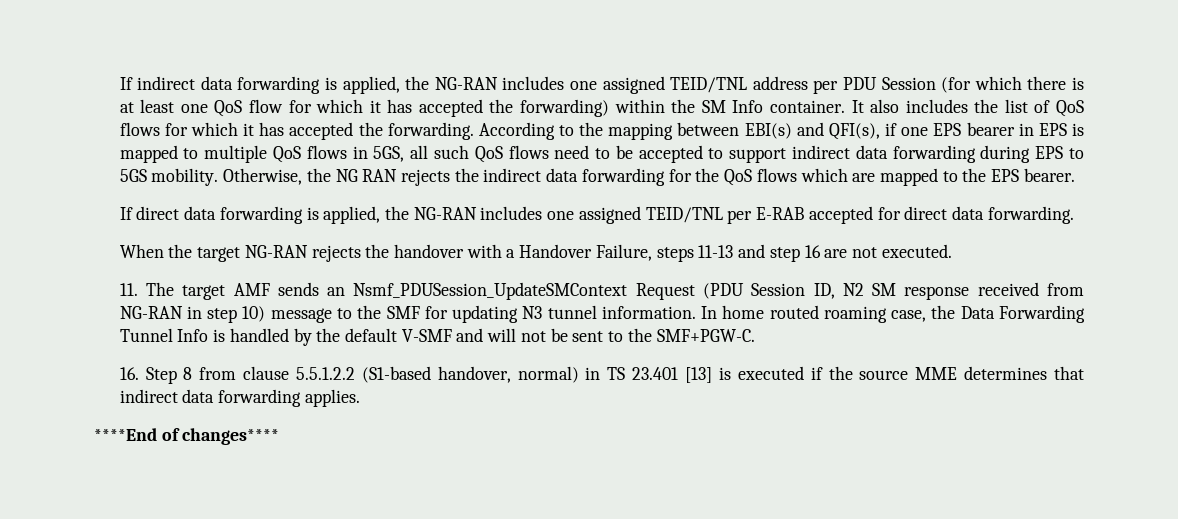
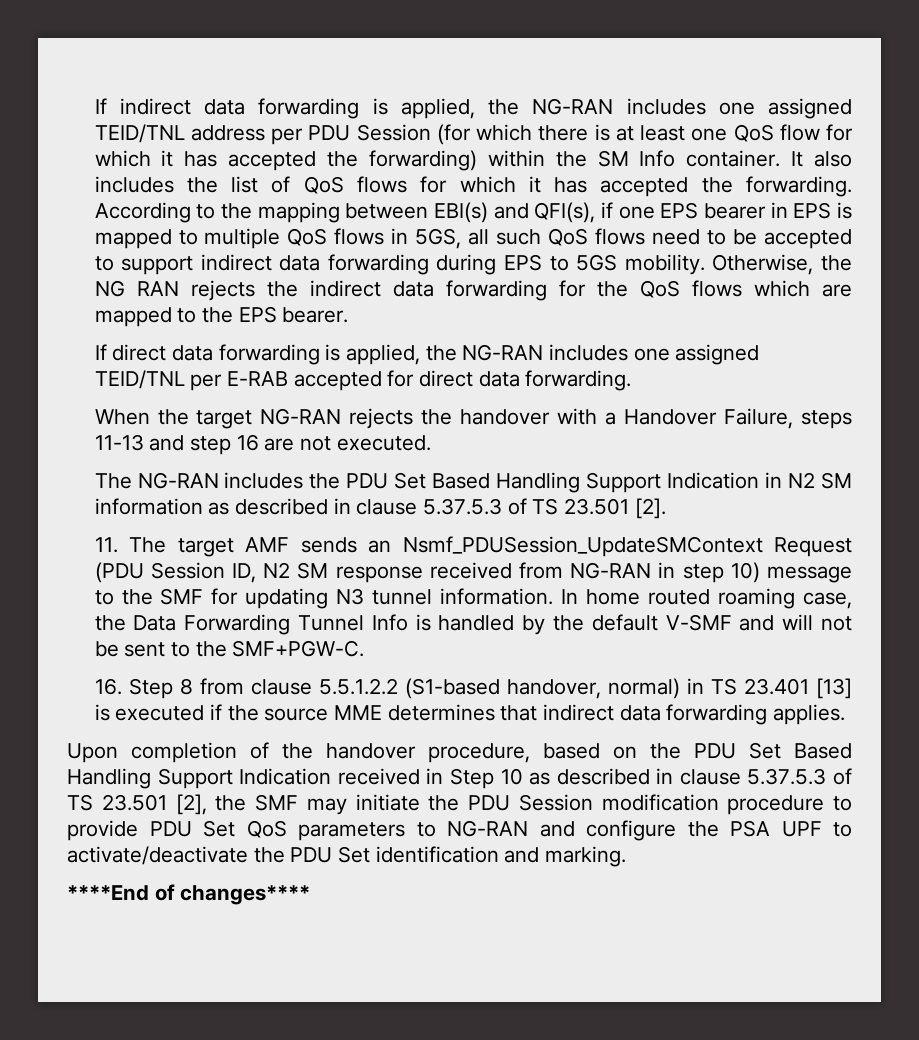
(952, 251) none -> [94,472,852,493] [94,498,666,519] // The NG-RAN includes the PDU Set Based Handling Support Indication in N2 SM information as described in clause 5.37.5.3 of TS 23.501 [2].
(360, 398) none -> [67,742,852,763] [67,768,852,789] [67,794,852,815] [67,820,852,841] [67,846,627,867] // Upon completion of the handover procedure, based on the PDU Set Based Handling Support Indication received in Step 10 as described in clause 5.37.5.3 of TS 23.501 [2], the SMF may initiate the PDU Session modification procedure to provide PDU Set QoS parameters to NG-RAN and configure the PSA UPF to activate/deactivate the PDU Set identification and marking.

